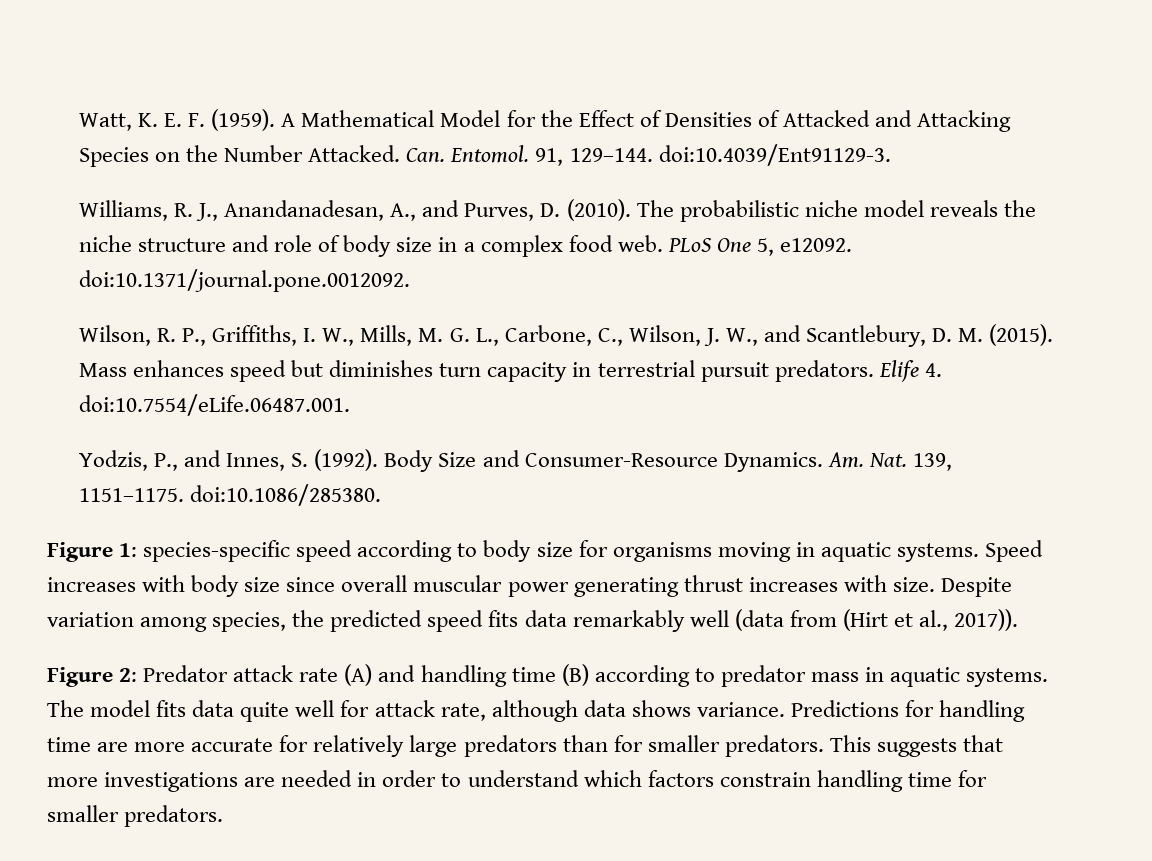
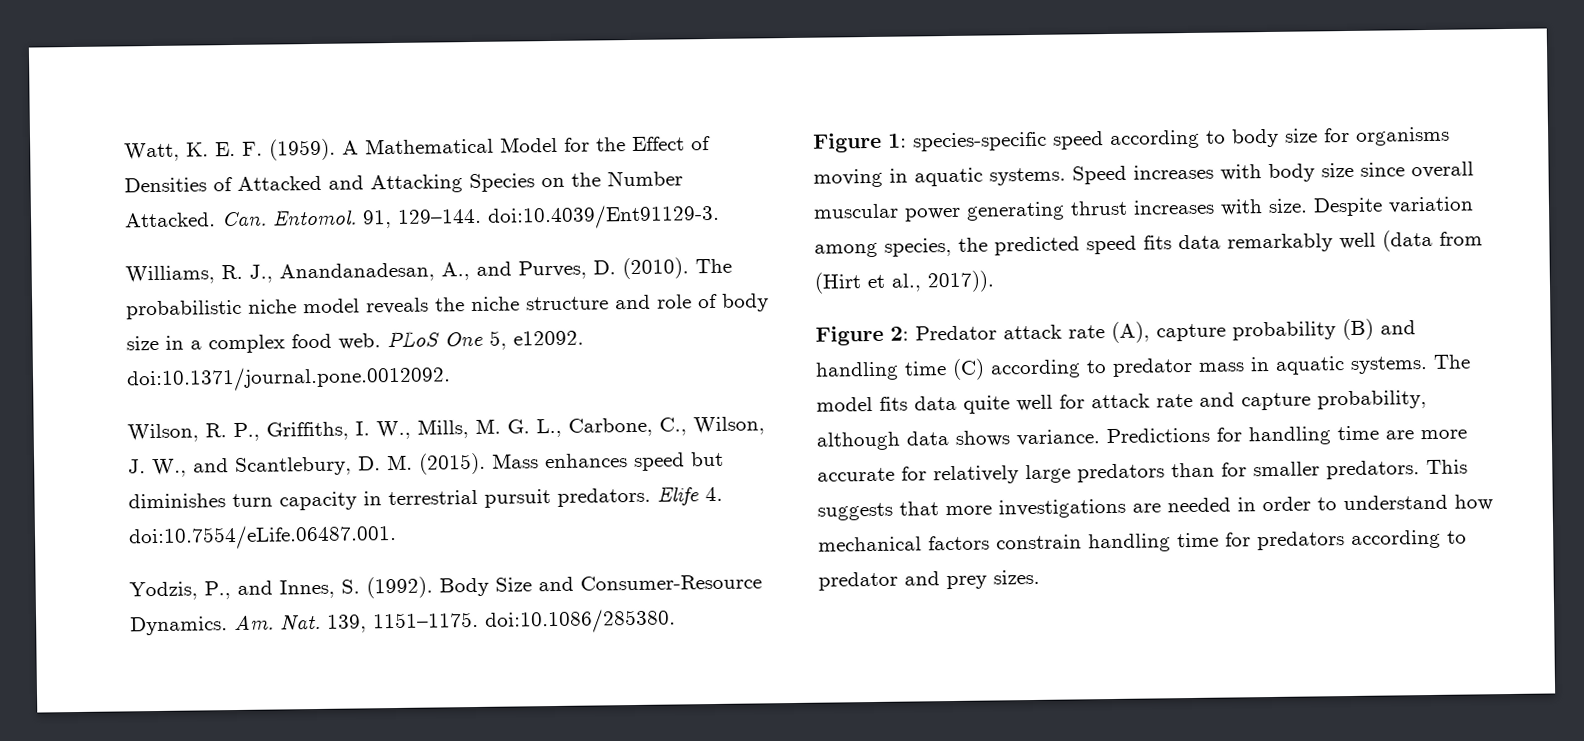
[344,664,373,686] (A) -> [1111,318,1374,343] (A), capture probability (B)
[561,664,589,686] (B) -> [952,358,985,380] (C)
[440,703,486,721] rate, -> [1156,390,1427,411] rate and capture probability,
[583,770,642,787] which -> [1454,494,1493,511] [818,536,922,552] how mechanical
[47,805,224,827] smaller predators. -> [1257,529,1467,551] [818,569,1040,591] predators according to predator and prey sizes.

